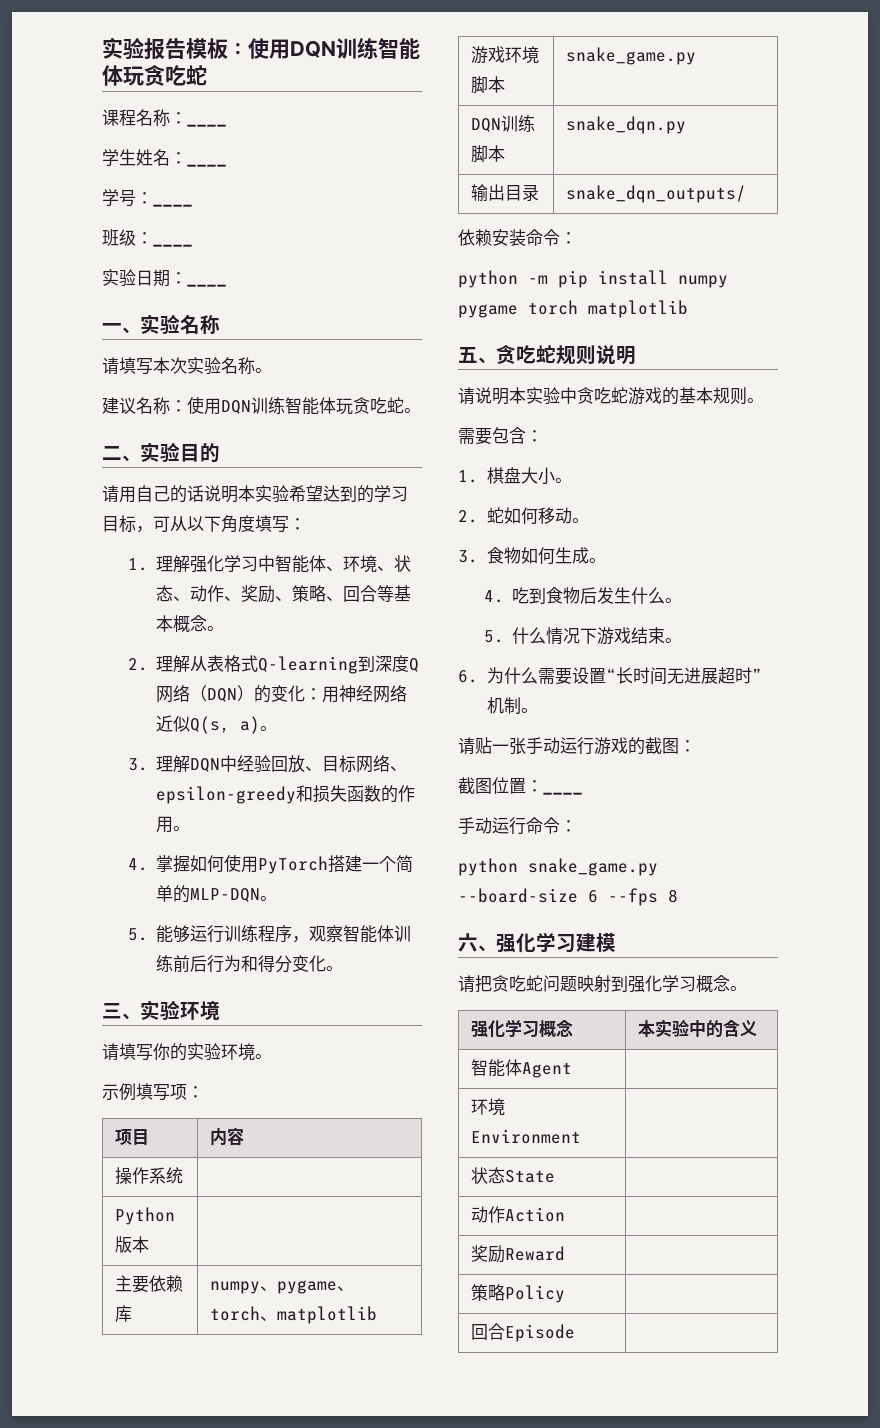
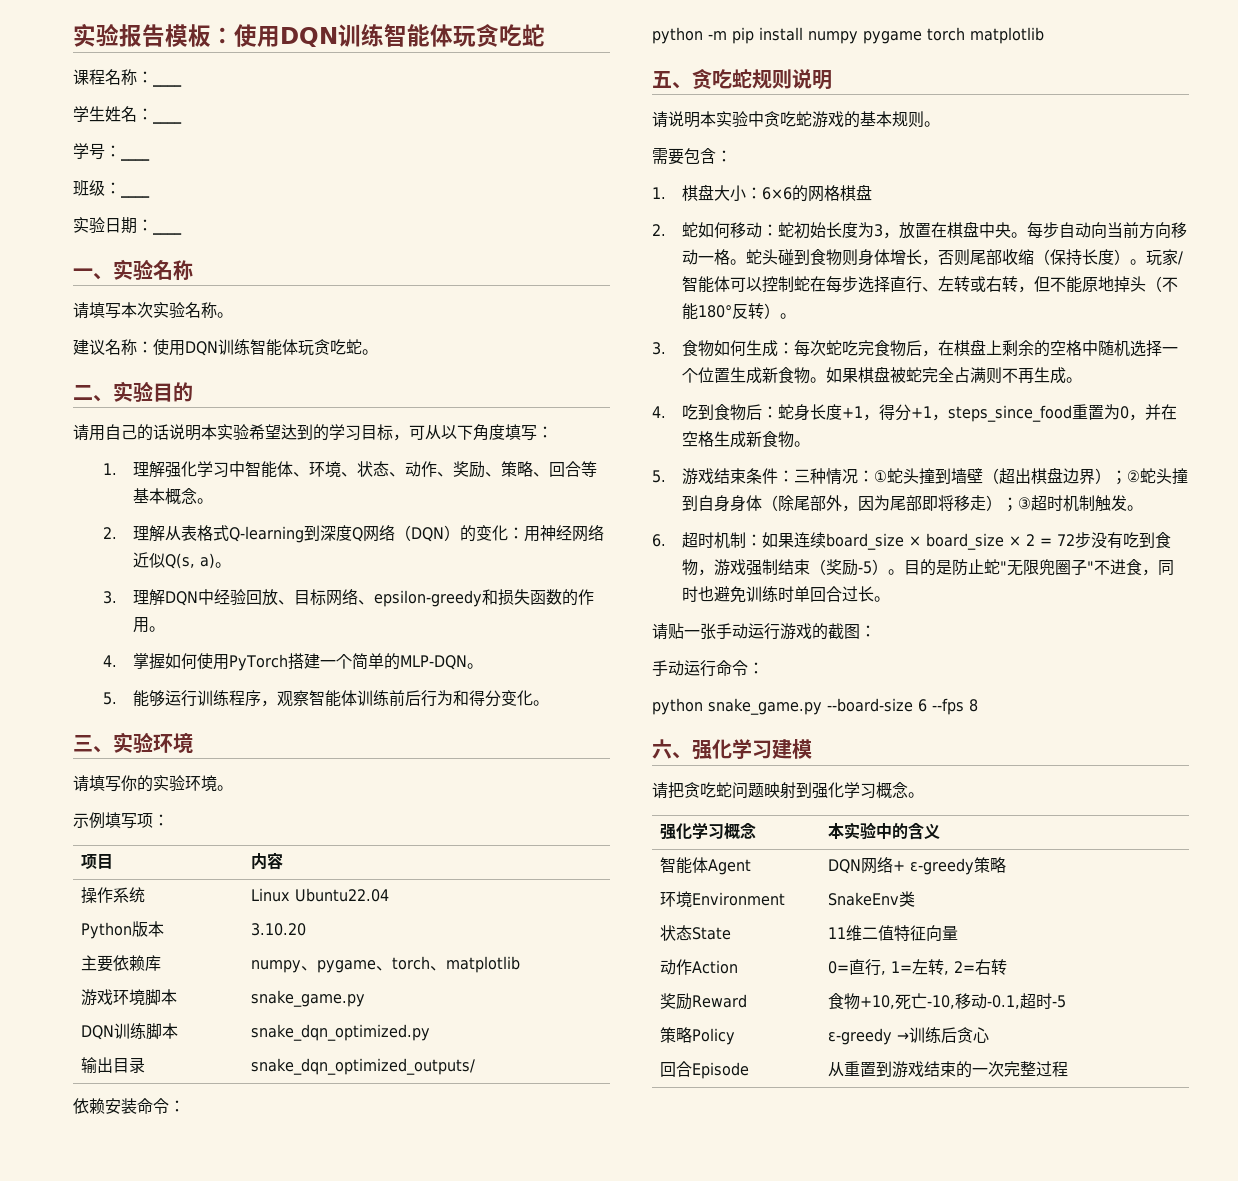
(184, 1175) none -> [251,888,390,902] Linux Ubuntu22.04
(150, 1244) none -> [251,923,307,936] 3.10.20
[566,116,687,134] snake_dqn.py -> [251,1024,431,1041] snake_dqn_optimized.py
[566,185,747,203] snake_dqn_outputs/ -> [251,1058,476,1075] snake_dqn_optimized_outputs/
[554,478,572,483] 。 -> [745,184,872,202] ：6×6的网格棋盘
(572, 515) none -> [761,221,1187,239] [681,249,1183,266] [681,276,1178,293] [681,303,780,320] ：蛇初始长度为3，放置在棋盘中央。每步自动向当前方向移动一格。蛇头碰到食物则身体增长，否则尾部收缩（保持长度）。玩家/智能体可以控制蛇在每步选择直行、左转或右转，但不能原地掉头（不能180°反转）
[588,558,606,563] [483,587,683,604] [483,627,683,645] [458,667,762,685] [486,697,521,714] 。 // 4.吃到食物后发生什么。 // 5.什么情况下游戏结束。 // 6.为什么需要设置“长时间无进展超时”机制 -> [777,339,1178,357] [681,366,1082,384] [652,404,1177,422] [681,431,810,448] [652,467,1188,485] [681,495,1143,512] [652,532,1171,550] [681,559,1174,576] [681,586,874,603] ：每次蛇吃完食物后，在棋盘上剩余的空格中随机选择一个位置生成新食物。如果棋盘被蛇完全占满则不再生成。 // 4.吃到食物后：蛇身长度+1，得分+1，steps_since_food重置为0，并在空格生成新食物。 // 5.游戏结束条件：三种情况：①蛇头撞到墙壁（超出棋盘边界）；②蛇头撞到自身身体（除尾部外，因为尾部即将移走）；③超时机制触发。 // 6.超时机制：如果连续board_size × board_size × 2 = 72步没有吃到食物，游戏强制结束（奖励-5）。目的是防止蛇"无限兜圈子"不进食，同时也避免训练时单回合过长
[458,777,543,794] [543,792,583,795] // 截图位置：____ -> (876, 631) none
(573, 1070) none -> [828,856,1007,875] DQN网络+ ε-greedy策略
(582, 1136) none -> [828,891,916,907] SnakeEnv类
[471,1206,566,1223] [471,1245,566,1263] [471,1284,566,1303] [471,1323,576,1342] // 动作Action | // 奖励Reward | // 策略Policy | // 回合Episode | -> [828,925,959,941] [660,959,739,975] [828,959,1008,976] [660,993,748,1010] [828,993,1067,1010] [660,1027,736,1045] [828,1027,990,1045] [660,1061,750,1079] [828,1061,1069,1078] 11维二值特征向量 // 动作Action | 0=直行, 1=左转, 2=右转 // 奖励Reward | 食物+10,死亡-10,移动-0.1,超时-5 // 策略Policy | ε-greedy →训练后贪心 // 回合Episode | 从重置到游戏结束的一次完整过程

